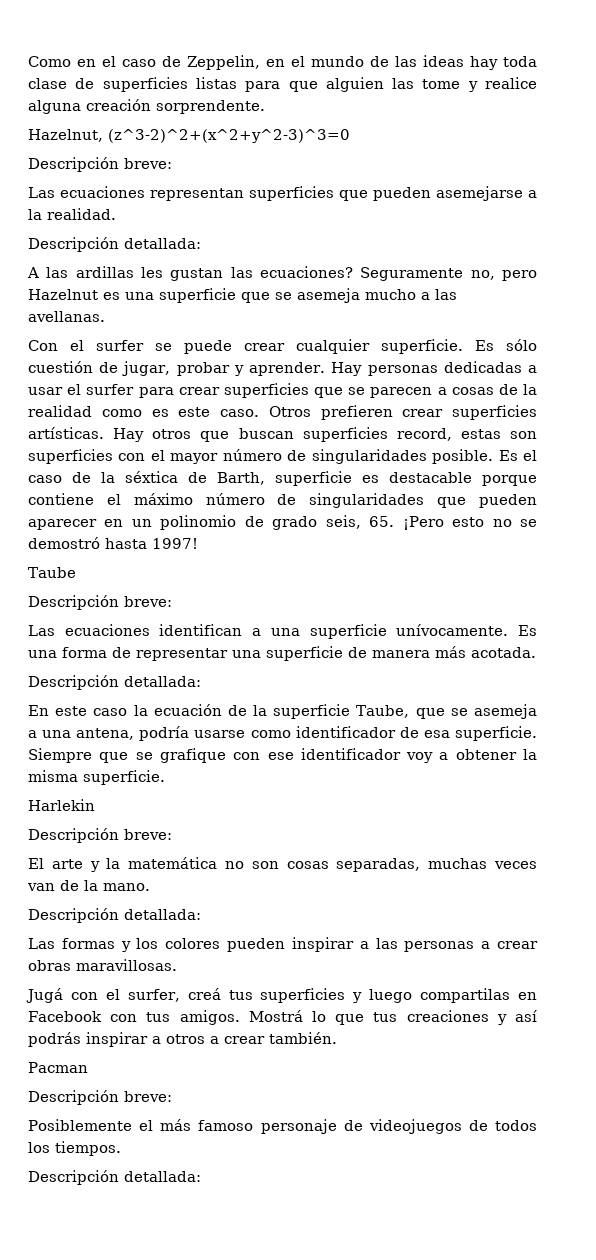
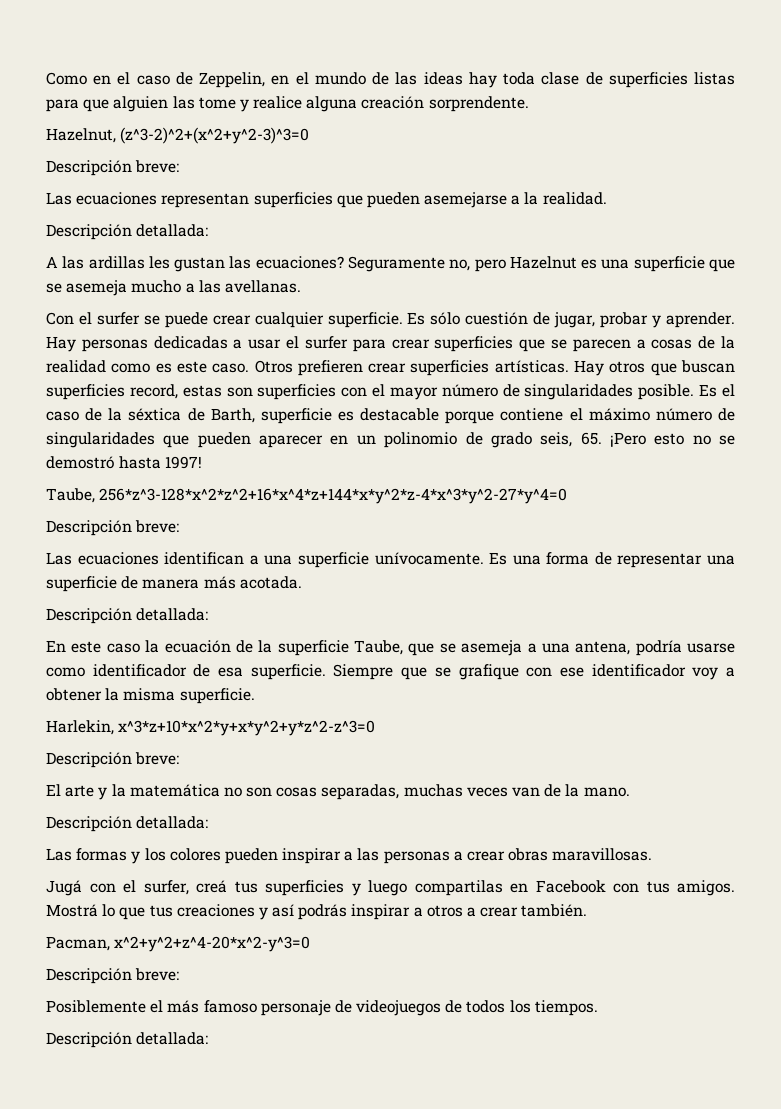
[28,567,76,578] Taube -> [46,488,568,504] Taube, 256*z^3-128*x^2*z^2+16*x^4*z+144*x*y^2*z-4*x^3*y^2-27*y^4=0
[28,799,95,811] Harlekin -> [46,720,376,736] Harlekin, x^3*z+10*x^2*y+x*y^2+y*z^2-z^3=0
[28,1062,88,1073] Pacman -> [46,936,311,952] Pacman, x^2+y^2+z^4-20*x^2-y^3=0

